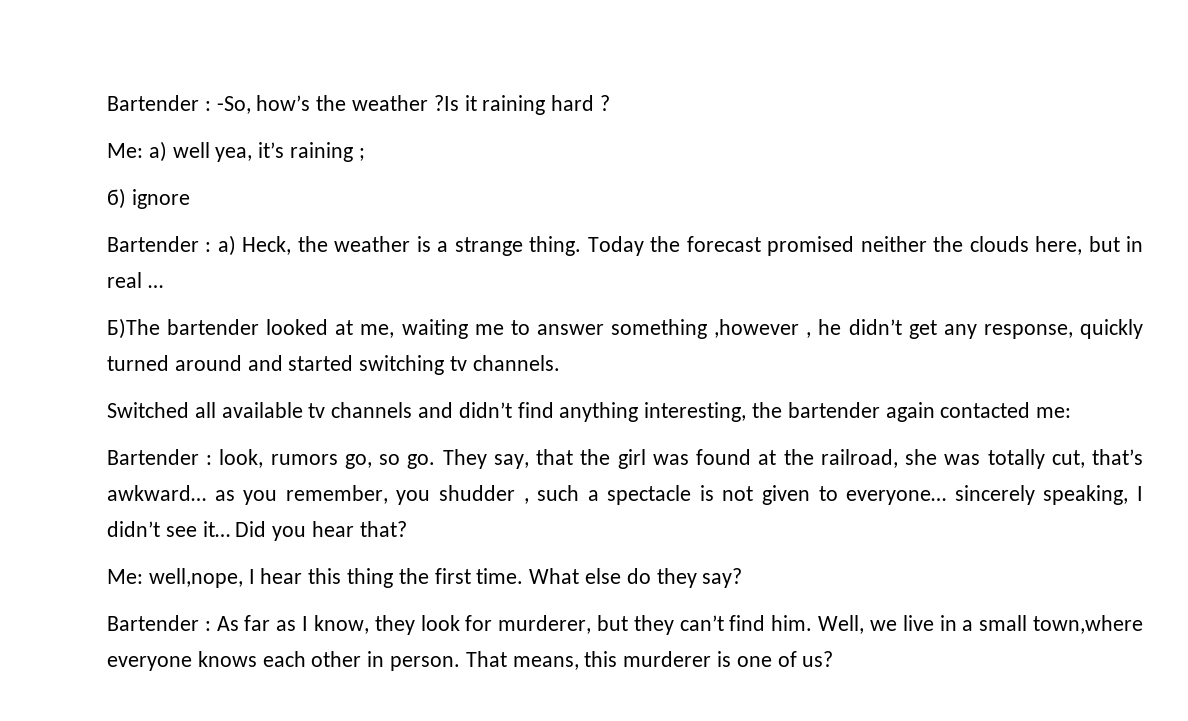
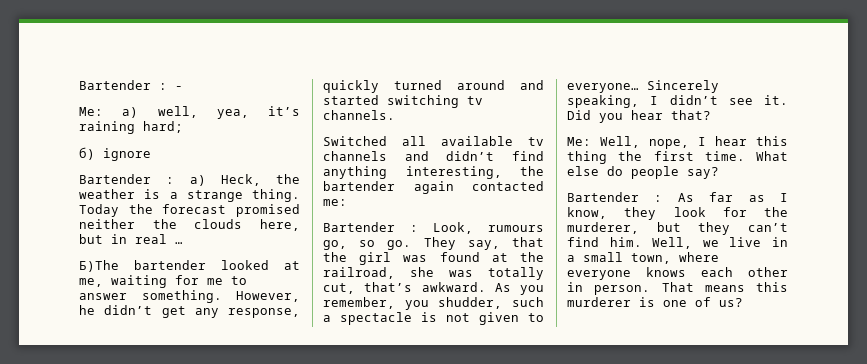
[107,95,611,115] Bartender : -So, how’s the weather ?Is it raining hard ? -> [79,80,183,90] Bartender : -
[172,142,210,158] well -> [157,106,198,118] well,
[358,148,365,161] ; -> [143,121,183,133] hard;
(468, 329) none -> [175,275,199,285] for
[611,319,812,339] something ,however , -> [141,290,300,303] something. However,
[219,449,338,468] look, rumors -> [433,222,544,234] Look, rumours
[107,485,235,501] awkward… as -> [421,282,511,292] awkward. As
[438,485,529,504] shudder , -> [438,297,503,309] shudder,
[954,485,1035,505] sincerely -> [647,80,719,93] Sincerely
[202,521,230,537] it… -> [764,95,788,105] it.
[148,568,243,588] well,nope, -> [600,136,689,149] Well, nope,
[656,568,697,588] they -> [631,166,679,179] people
(493, 623) none -> [764,207,788,217] the
[1033,615,1144,634] town,where -> [631,252,719,264] town, where
[512,656,579,670] means, -> [704,285,745,292] means

